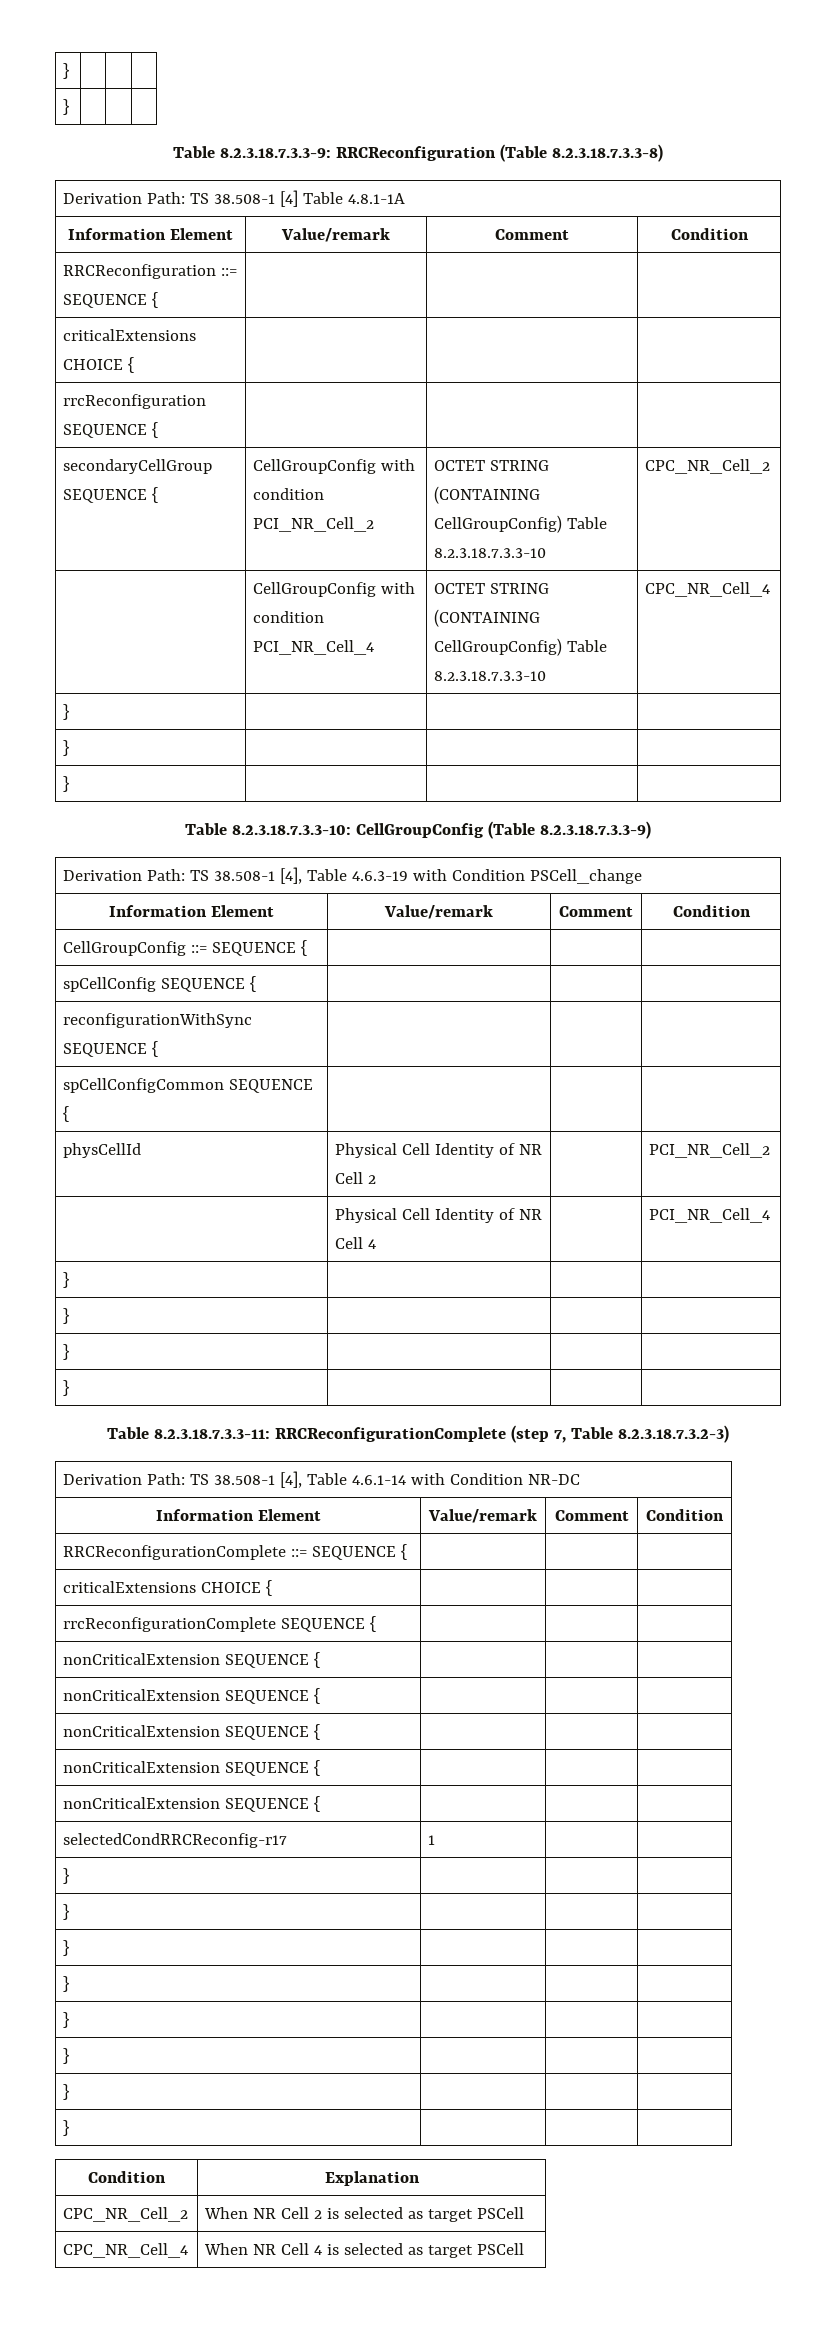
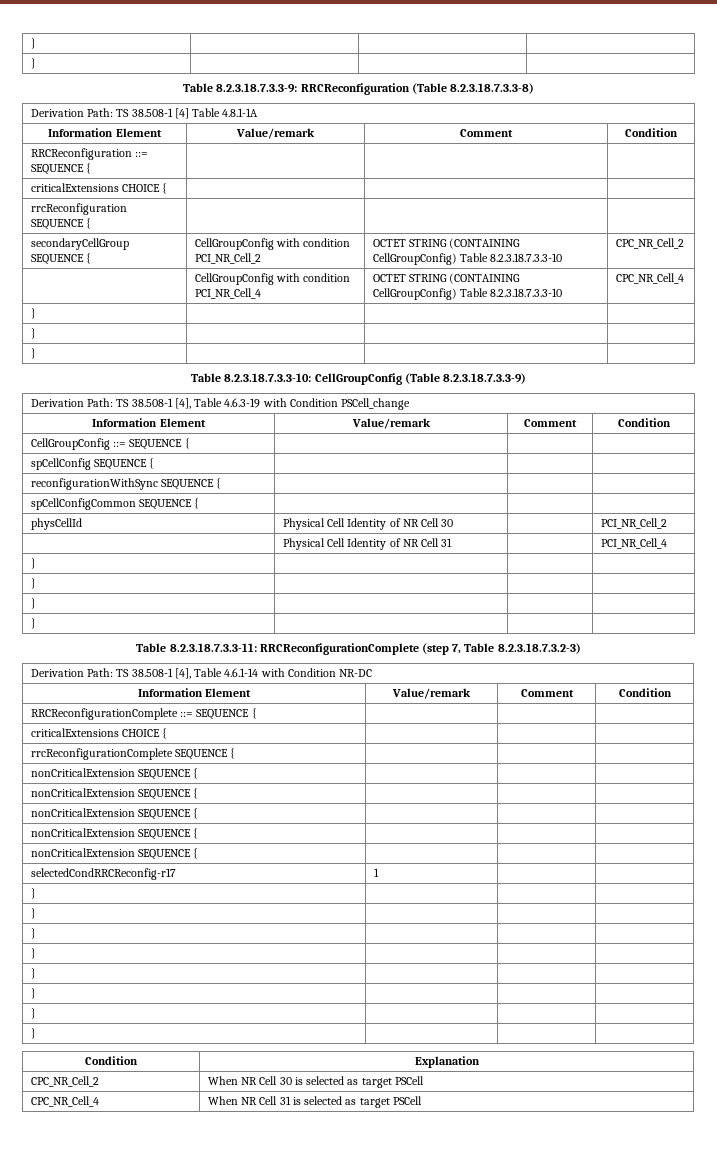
[368,1175,377,1184] 2 -> [441,519,454,527] 30
[368,1239,377,1249] 4 -> [441,538,453,547] 31
[314,2210,323,2219] 2 -> [279,1077,292,1085] 30
[314,2245,323,2255] 4 -> [279,1096,291,1105] 31

